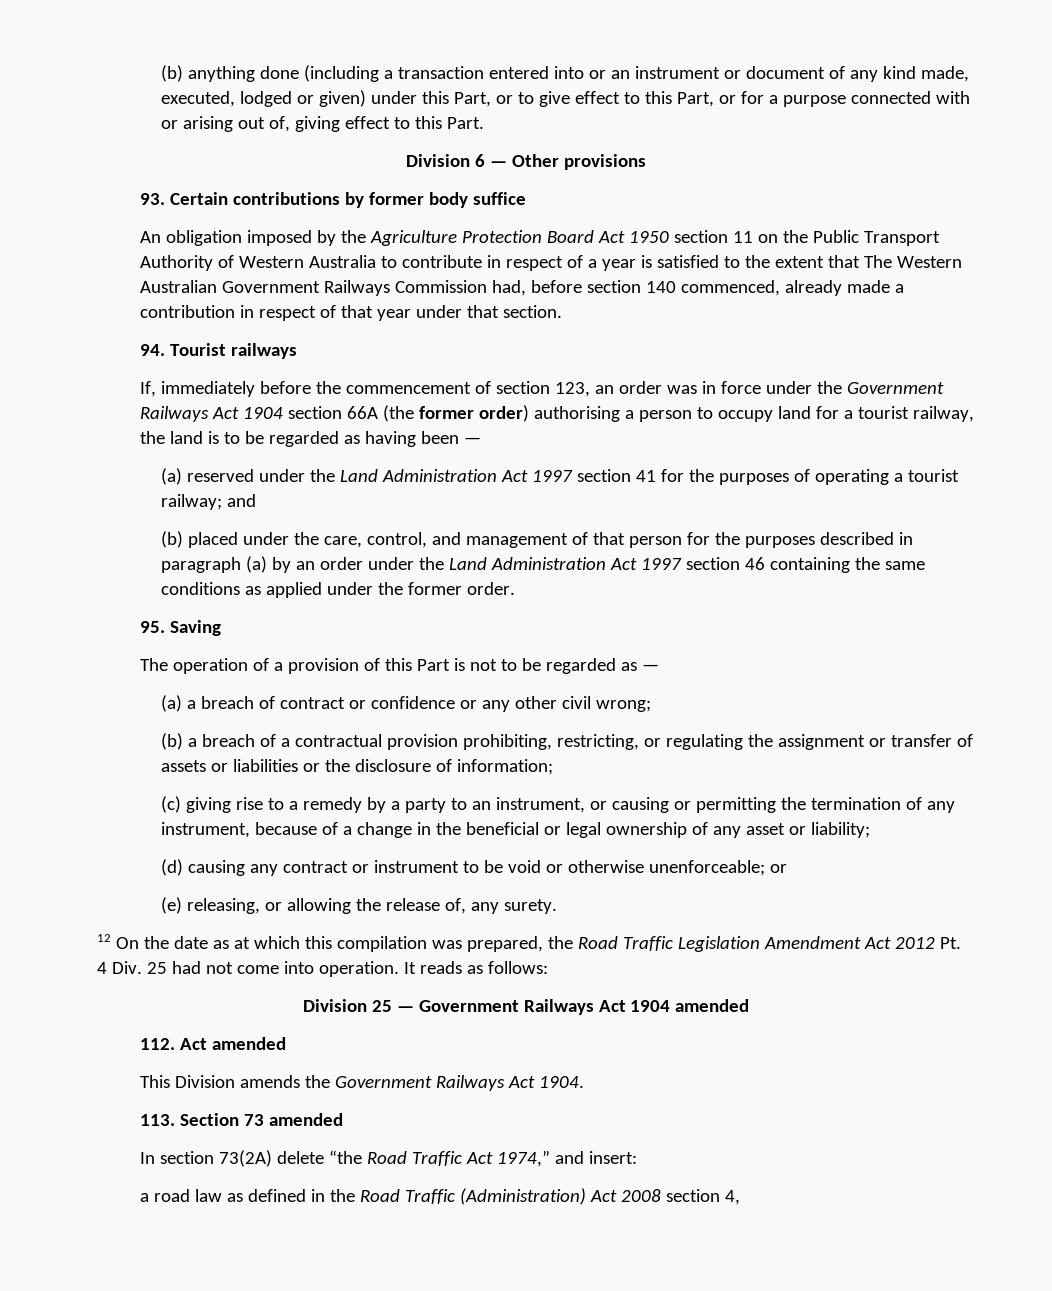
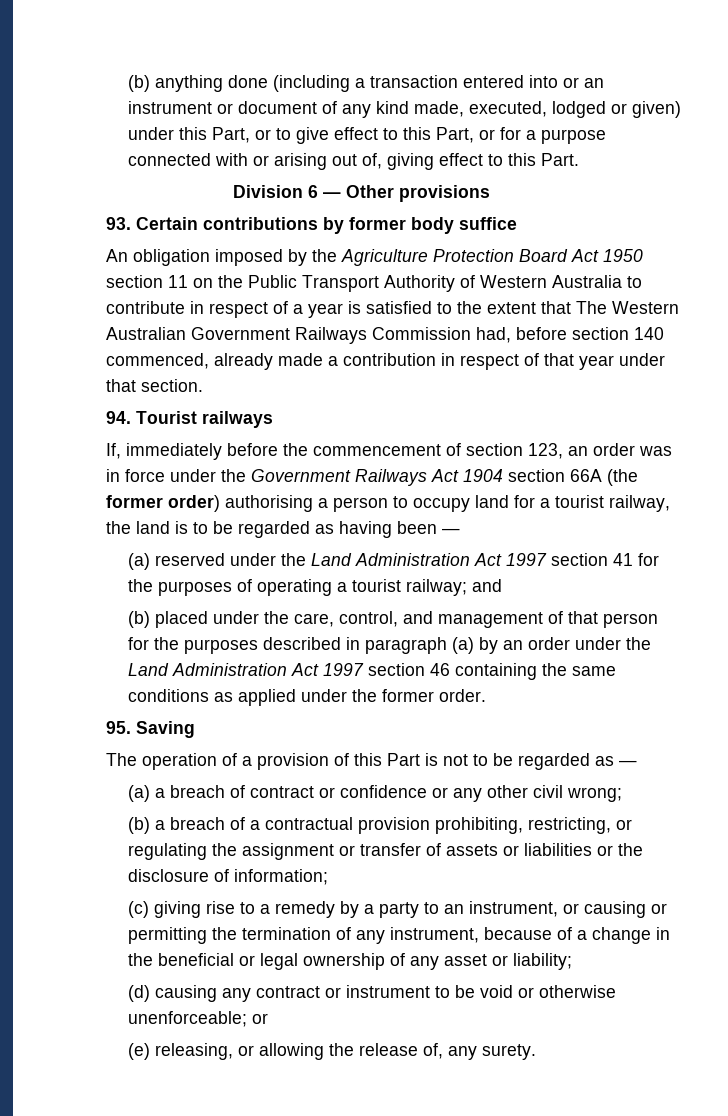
[97,934,962,952] [97,961,549,977] [302,999,750,1015] [139,1037,286,1050] [139,1075,584,1091] [139,1113,343,1126] [139,1150,637,1167] [139,1188,740,1205] // 12 On the date as at which this compilation was prepared, the Road Traffic Legislation Amendment Act 2012 Pt. 4 Div. 25 had not come into operation. It reads as follows: // Division 25 — Government Railways Act 1904 amended // 112. Act amended // This Division amends the Government Railways Act 1904. // 113. Section 73 amended // In section 73(2A) delete “the Road Traffic Act 1974,” and insert: // a road law as defined in the Road Traffic (Administration) Act 2008 section 4, -> (537, 1052) none

